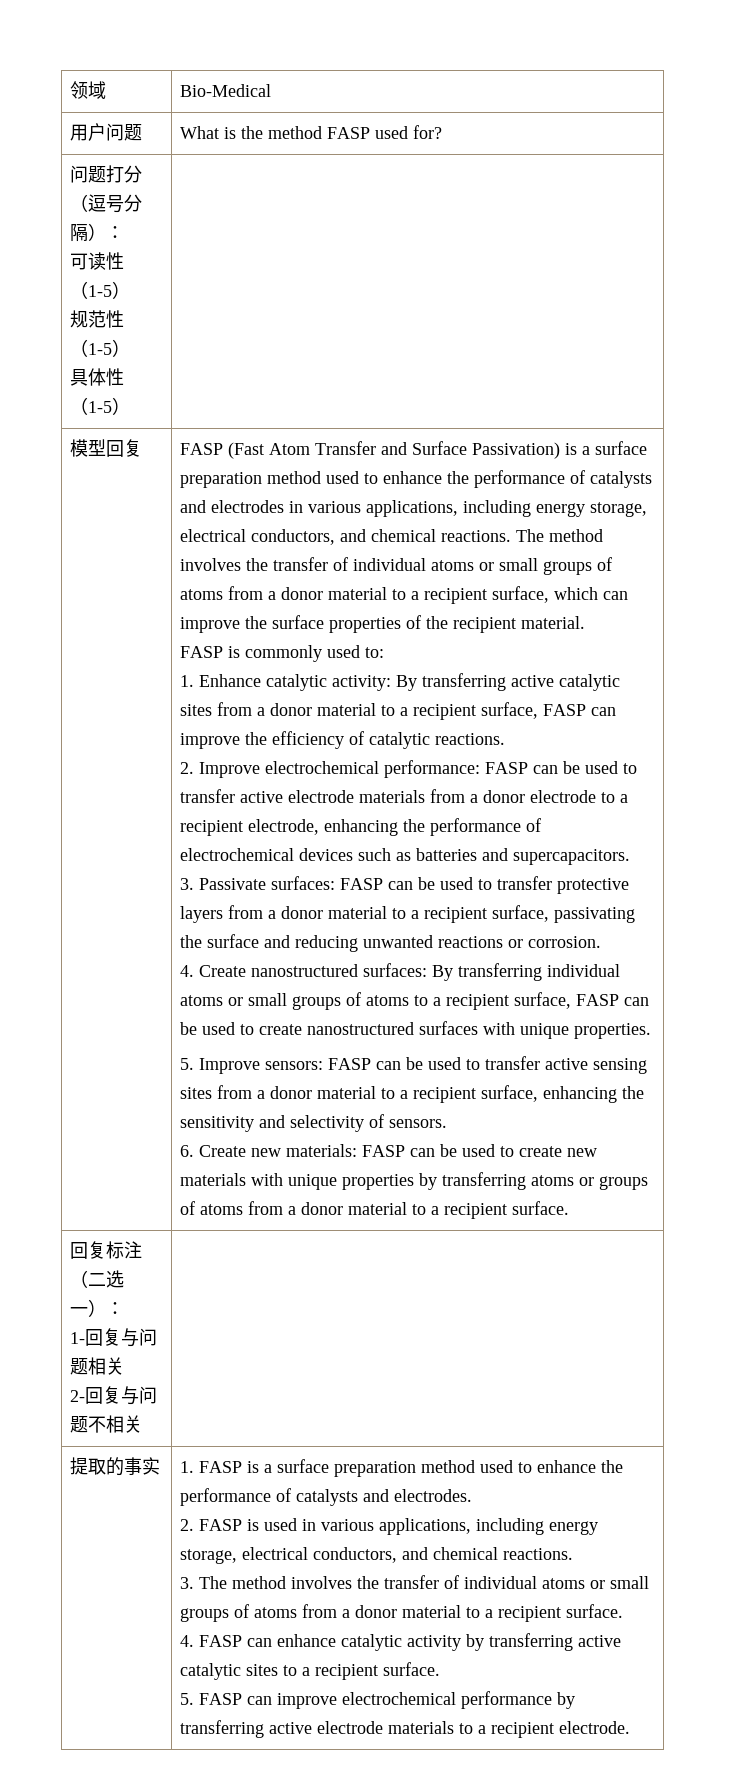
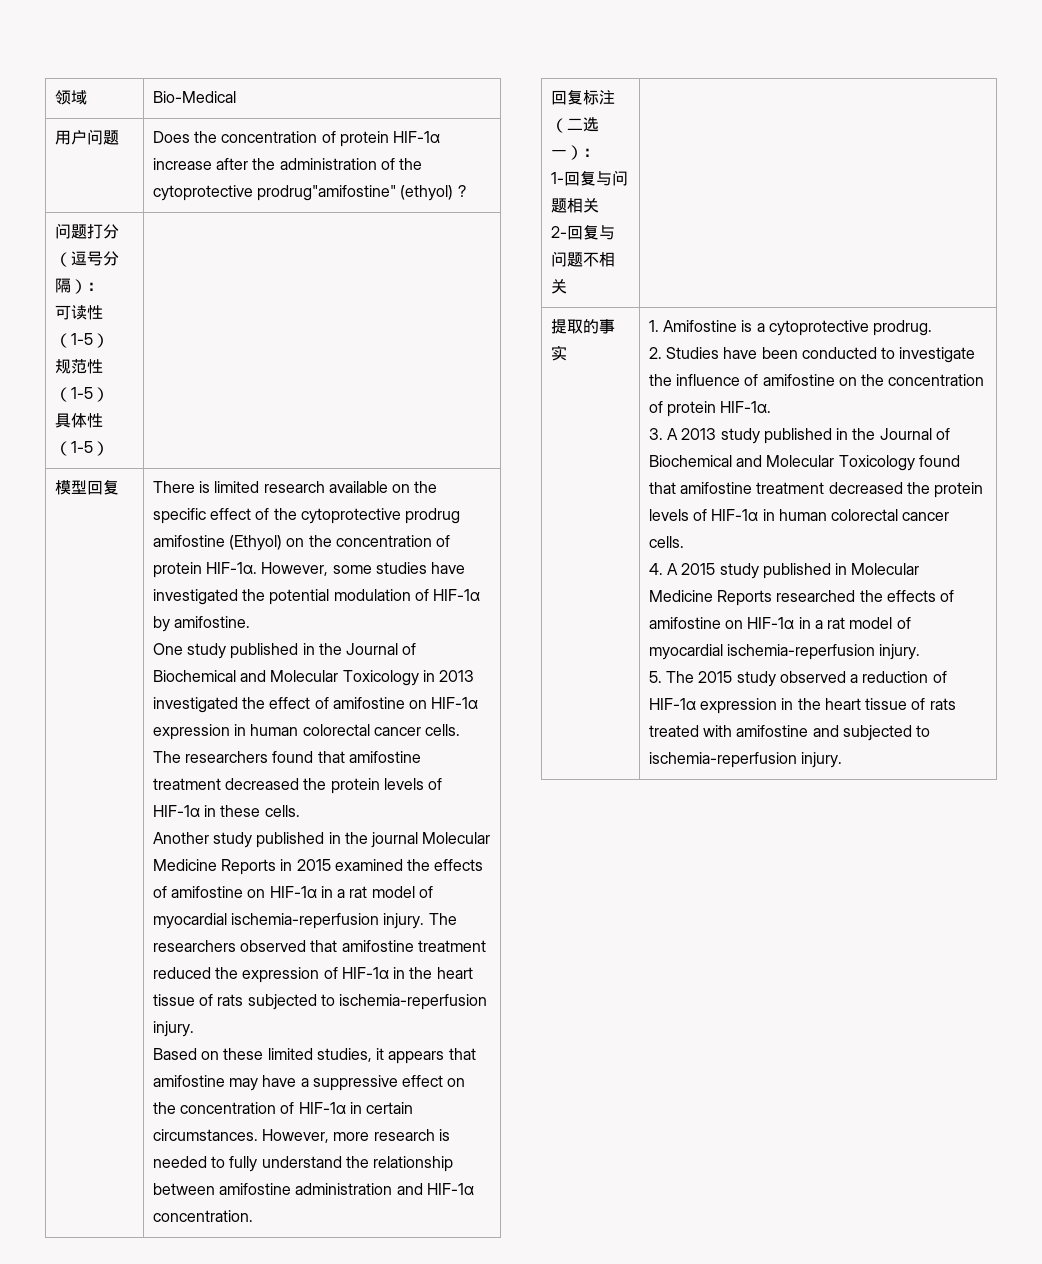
[180,125,443,139] What is the method FASP used for? -> [152,131,441,147] [152,158,423,170] [152,185,466,201] Does the concentration of protein HIF-1α increase after the administration of the cytoprotective prodrug"amifostine" (ethyol) ?
[180,441,648,459] [180,470,653,488] [180,500,648,517] [180,529,604,545] [180,557,613,575] [180,586,629,604] [180,615,586,633] [180,645,385,662] [180,673,621,691] [180,702,617,720] [180,731,506,749] [180,760,638,778] [180,789,629,803] [180,818,542,836] [180,848,631,865] [180,876,630,894] [180,905,636,923] [180,934,602,952] [180,963,621,981] [180,992,650,1010] [180,1021,652,1039] [180,1056,648,1074] [180,1085,645,1103] [180,1114,448,1132] [180,1144,598,1157] [180,1172,649,1190] [180,1201,570,1219] FASP (Fast Atom Transfer and Surface Passivation) is a surface preparation method used to enhance the performance of catalysts and electrodes in various applications, including energy storage, electrical conductors, and chemical reactions. The method involves the transfer of individual atoms or small groups of atoms from a donor material to a recipient surface, which can improve the surface properties of the recipient material. // FASP is commonly used to: // 1. Enhance catalytic activity: By transferring active catalytic sites from a donor material to a recipient surface, FASP can improve the efficiency of catalytic reactions. // 2. Improve electrochemical performance: FASP can be used to transfer active electrode materials from a donor electrode to a recipient electrode, enhancing the performance of electrochemical devices such as batteries and supercapacitors. // 3. Passivate surfaces: FASP can be used to transfer protective layers from a donor material to a recipient surface, passivating the surface and reducing unwanted reactions or corrosion. // 4. Create nanostructured surfaces: By transferring individual atoms or small groups of atoms to a recipient surface, FASP can be used to create nanostructured surfaces with unique properties. // 5. Improve sensors: FASP can be used to transfer active sensing sites from a donor material to a recipient surface, enhancing the sensitivity and selectivity of sensors. // 6. Create new materials: FASP can be used to create new materials with unique properties by transferring atoms or groups of atoms from a donor material to a recipient surface. -> [152,481,438,493] [152,508,461,524] [152,535,451,551] [152,562,466,578] [152,589,481,605] [152,616,250,632] [152,643,417,659] [152,670,475,686] [152,697,479,713] [152,724,461,740] [152,751,421,763] [152,778,443,794] [152,805,300,817] [152,832,491,848] [152,859,484,875] [152,886,434,898] [152,913,457,929] [152,940,486,952] [152,967,473,983] [152,994,488,1010] [152,1021,194,1037] [152,1048,476,1064] [152,1075,466,1091] [152,1102,414,1114] [152,1129,450,1143] [152,1156,454,1172] [152,1183,474,1195] [152,1210,253,1222] There is limited research available on the specific effect of the cytoprotective prodrug amifostine (Ethyol) on the concentration of protein HIF-1α. However, some studies have investigated the potential modulation of HIF-1α by amifostine. // One study published in the Journal of Biochemical and Molecular Toxicology in 2013 investigated the effect of amifostine on HIF-1α expression in human colorectal cancer cells. The researchers found that amifostine treatment decreased the protein levels of HIF-1α in these cells. // Another study published in the journal Molecular Medicine Reports in 2015 examined the effects of amifostine on HIF-1α in a rat model of myocardial ischemia-reperfusion injury. The researchers observed that amifostine treatment reduced the expression of HIF-1α in the heart tissue of rats subjected to ischemia-reperfusion injury. // Based on these limited studies, it appears that amifostine may have a suppressive effect on the concentration of HIF-1α in certain circumstances. However, more research is needed to fully understand the relationship between amifostine administration and HIF-1α concentration.
[199,1459,624,1477] [180,1488,473,1506] [180,1518,599,1535] [180,1547,574,1564] [180,1575,650,1589] [180,1604,624,1622] [180,1633,622,1651] [180,1662,441,1680] [180,1691,576,1709] [180,1720,631,1738] FASP is a surface preparation method used to enhance the performance of catalysts and electrodes. // 2. FASP is used in various applications, including energy storage, electrical conductors, and chemical reactions. // 3. The method involves the transfer of individual atoms or small groups of atoms from a donor material to a recipient surface. // 4. FASP can enhance catalytic activity by transferring active catalytic sites to a recipient surface. // 5. FASP can improve electrochemical performance by transferring active electrode materials to a recipient electrode. -> [662,320,933,336] [648,347,976,363] [648,374,985,386] [648,401,772,417] [648,428,951,444] [648,455,960,471] [648,482,984,498] [648,509,950,521] [648,536,684,548] [648,563,920,579] [648,590,955,606] [648,617,911,629] [648,644,921,660] [648,671,947,687] [648,698,956,714] [648,725,931,741] [648,752,842,768] Amifostine is a cytoprotective prodrug. // 2. Studies have been conducted to investigate the influence of amifostine on the concentration of protein HIF-1α. // 3. A 2013 study published in the Journal of Biochemical and Molecular Toxicology found that amifostine treatment decreased the protein levels of HIF-1α in human colorectal cancer cells. // 4. A 2015 study published in Molecular Medicine Reports researched the effects of amifostine on HIF-1α in a rat model of myocardial ischemia-reperfusion injury. // 5. The 2015 study observed a reduction of HIF-1α expression in the heart tissue of rats treated with amifostine and subjected to ischemia-reperfusion injury.

